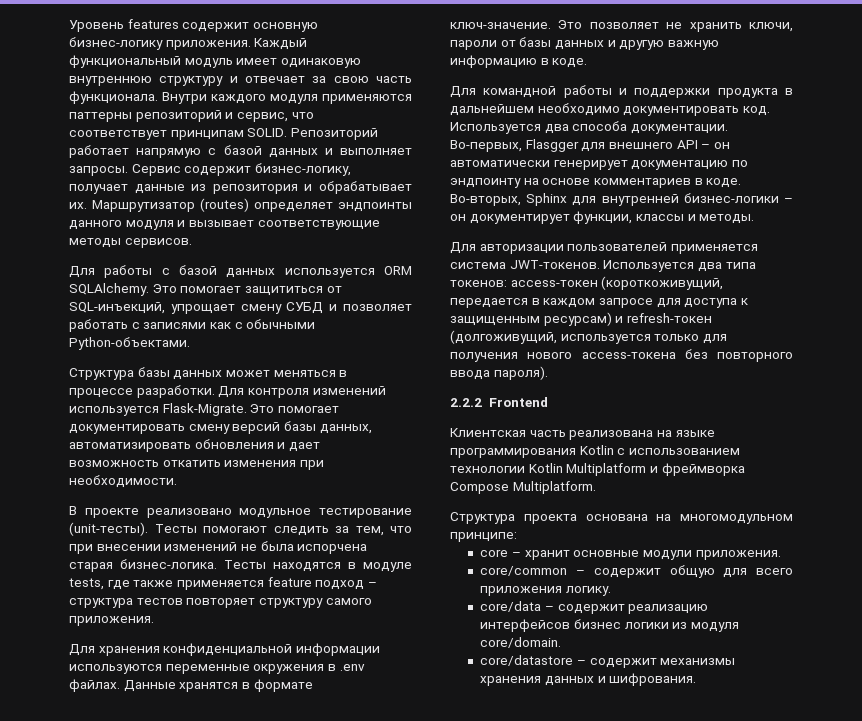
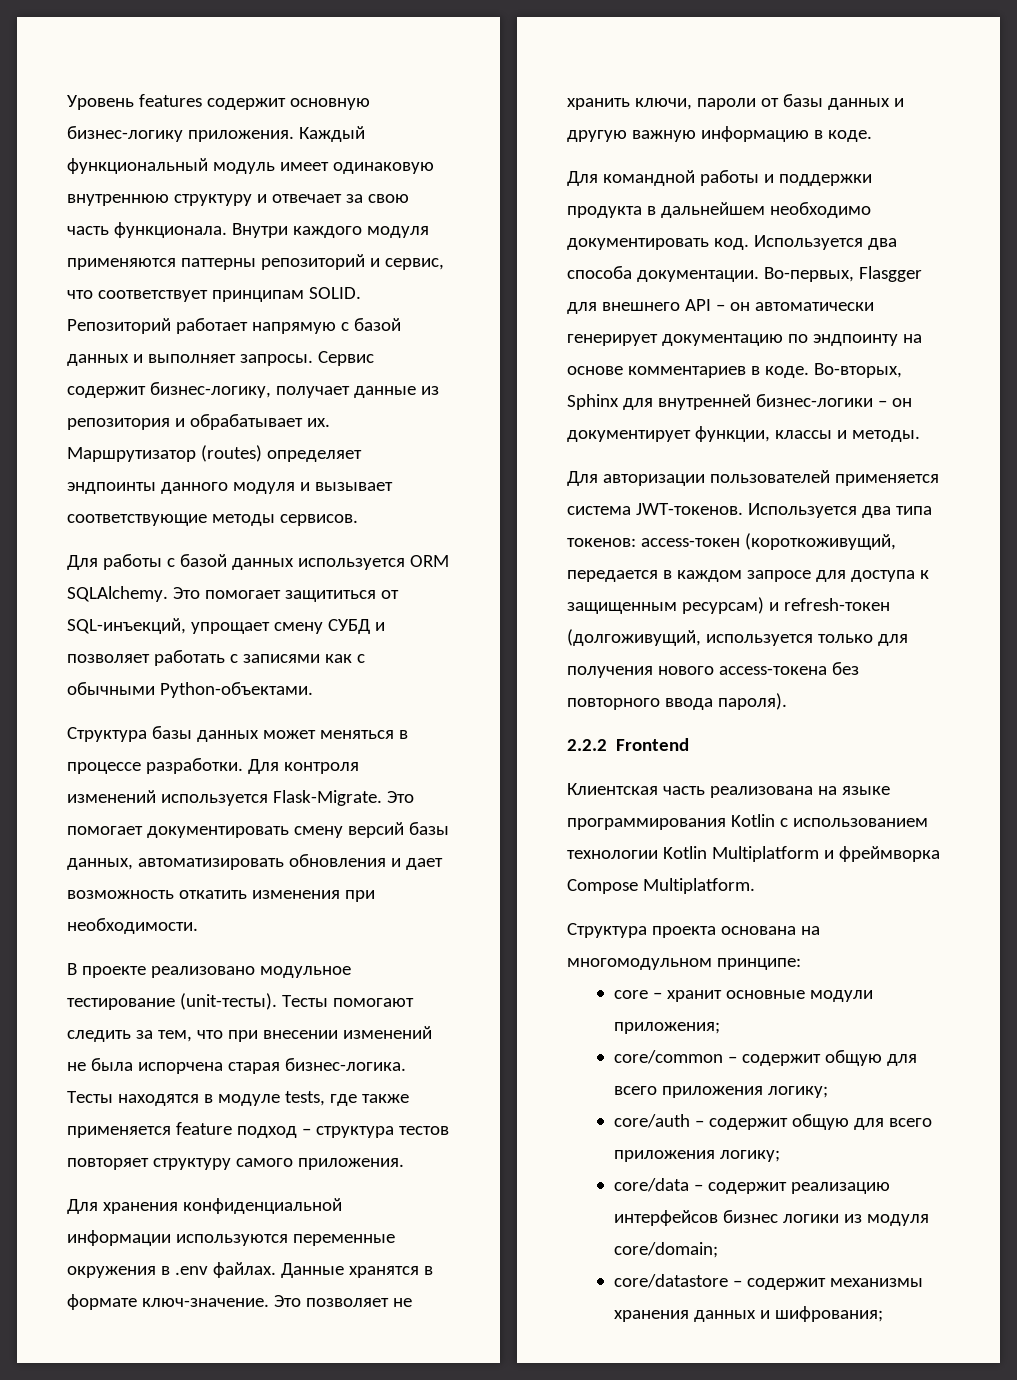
[695,550,781,560] приложения. -> [613,1022,720,1034] приложения;
[565,586,611,596] логику. -> [767,1086,828,1098] [613,1114,932,1130] [613,1150,780,1162] логику; // core/auth – содержит общую для всего приложения логику;
[480,637,562,648] core/domain. -> [613,1242,718,1258] core/domain;
[609,673,697,686] шифрования. -> [774,1306,883,1322] шифрования;

